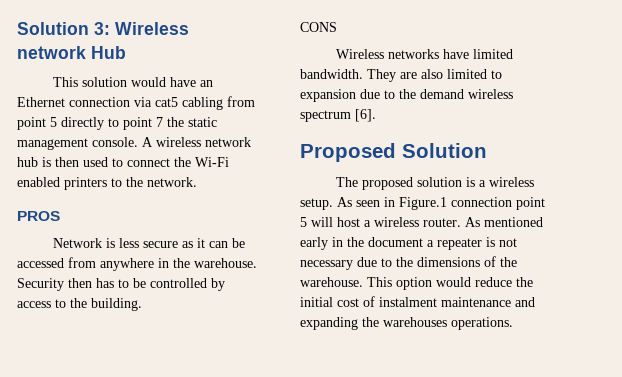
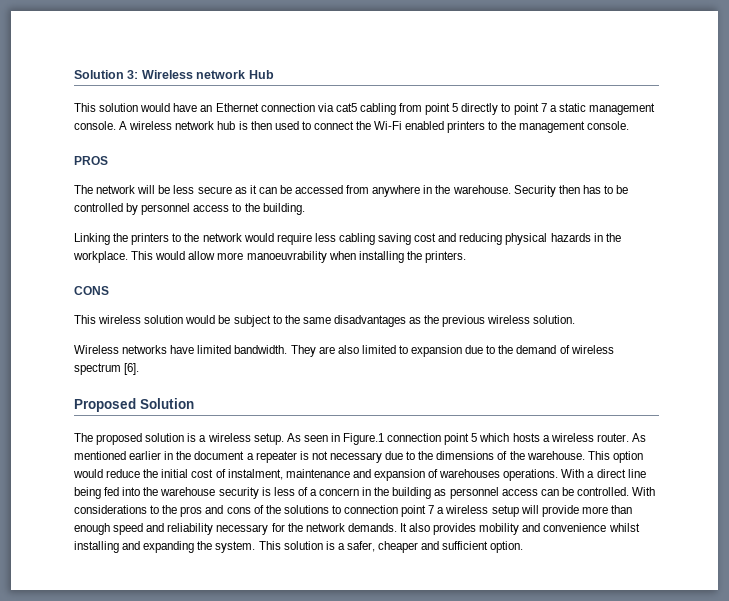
[167,117,184,127] the -> [549,105,557,112] a
[147,177,197,187] network. -> [518,121,629,133] management console.
[52,238,115,248] Network is -> [74,185,171,194] The network will be
(225, 284) none -> [141,203,191,215] personnel
[300,22,337,32] CONS -> [74,233,621,245] [73,251,466,263] [74,286,109,295] [74,315,576,327] Linking the printers to the network would require less cabling saving cost and reducing physical hazards in the workplace. This would allow more manoeuvrability when installing the printers. // CONS // This wireless solution would be subject to the same disadvantages as the previous wireless solution.
(464, 94) none -> [559,345,570,354] of
[311,217,360,227] will host -> [479,433,540,442] which hosts
[300,237,328,250] early -> [129,451,162,460] earlier
[379,297,437,307] instalment -> [227,469,283,480] instalment,
[300,317,513,330] expanding the warehouses operations. -> [373,469,646,481] [74,487,656,499] [74,505,632,517] [74,523,640,535] [74,541,524,553] expansion of warehouses operations. With a direct line being fed into the warehouse security is less of a concern in the building as personnel access can be controlled. With considerations to the pros and cons of the solutions to connection point 7 a wireless setup will provide more than enough speed and reliability necessary for the network demands. It also provides mobility and convenience whilst installing and expanding the system. This solution is a safer, cheaper and sufficient option.

